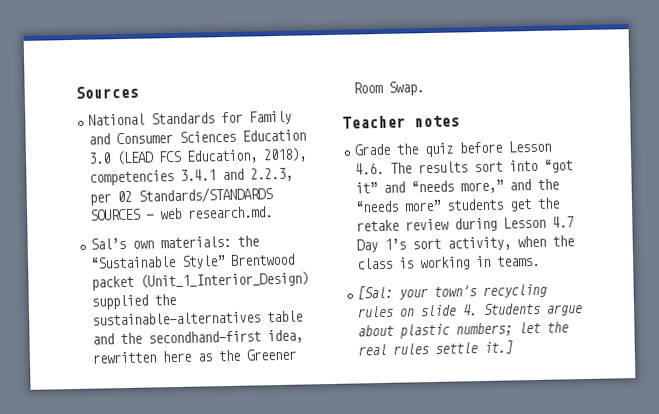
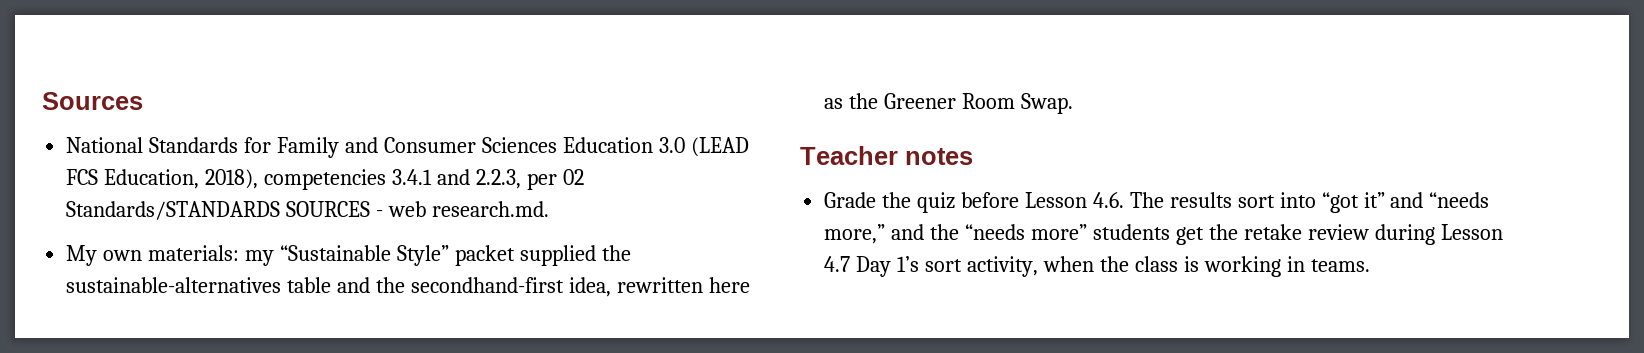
[90,237,127,250] Sal’s -> [66,245,98,266] My
[237,235,260,247] the -> [245,250,275,266] my
[230,253,296,266] [91,271,310,291] Brentwood packet (Unit_1_Interior_Design) -> [454,245,515,266] packet
[357,283,548,300] [357,302,584,318] [358,321,570,339] [358,340,514,356] // [Sal: your town’s recycling rules on slide 4. Students argue about plastic numbers; let the real rules settle it.] -> (1370, 265) none

